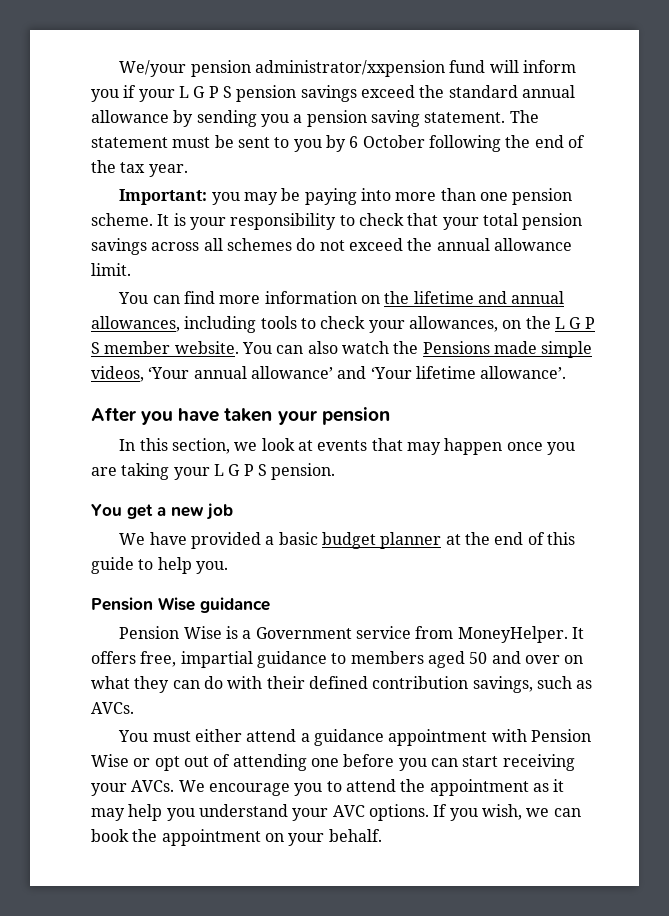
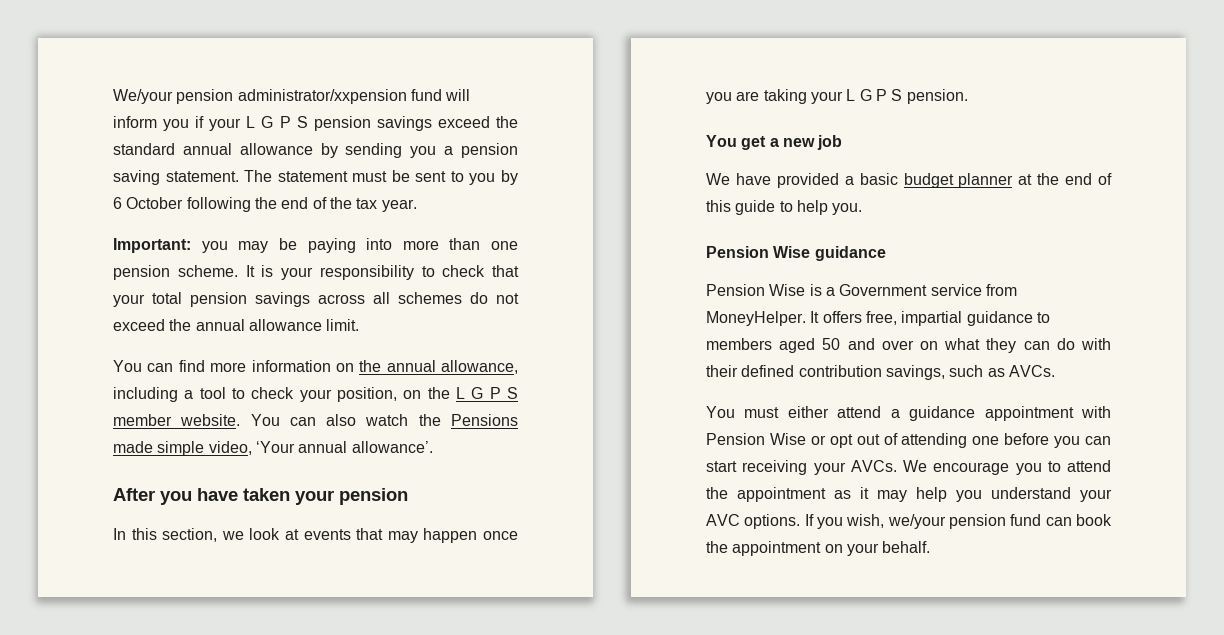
[413,291,565,304] [91,316,297,333] lifetime and annual allowances, including tools -> [386,360,518,374] [113,387,226,402] annual allowance, including a tool
[408,316,498,332] allowances, -> [337,387,398,402] position,
[91,366,144,382] videos, -> [208,441,252,455] video,
[250,366,476,379] allowance’ and ‘Your lifetime -> (348, 447) none
[526,808,550,817] we -> [887,514,1042,529] we/your pension fund

